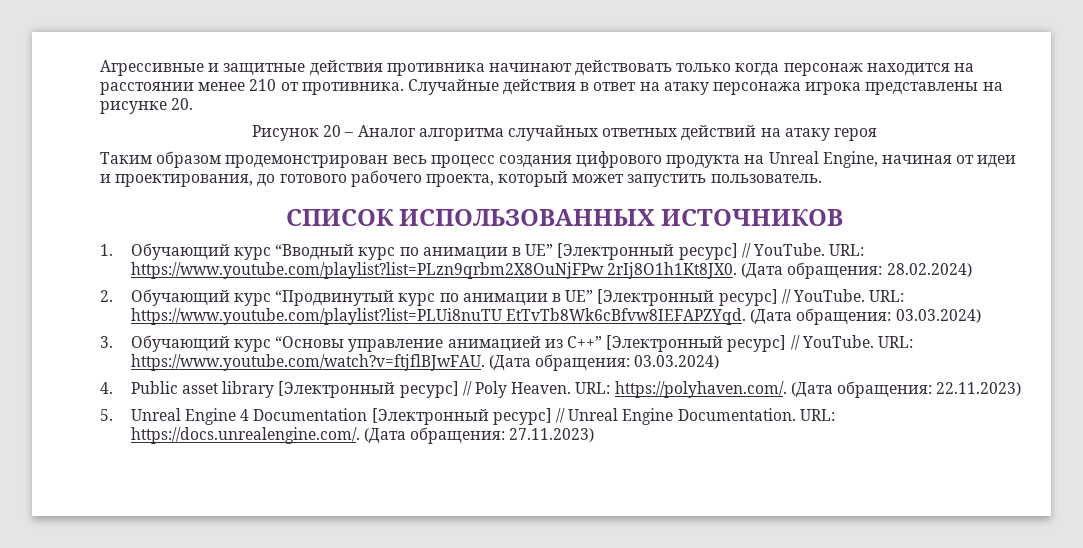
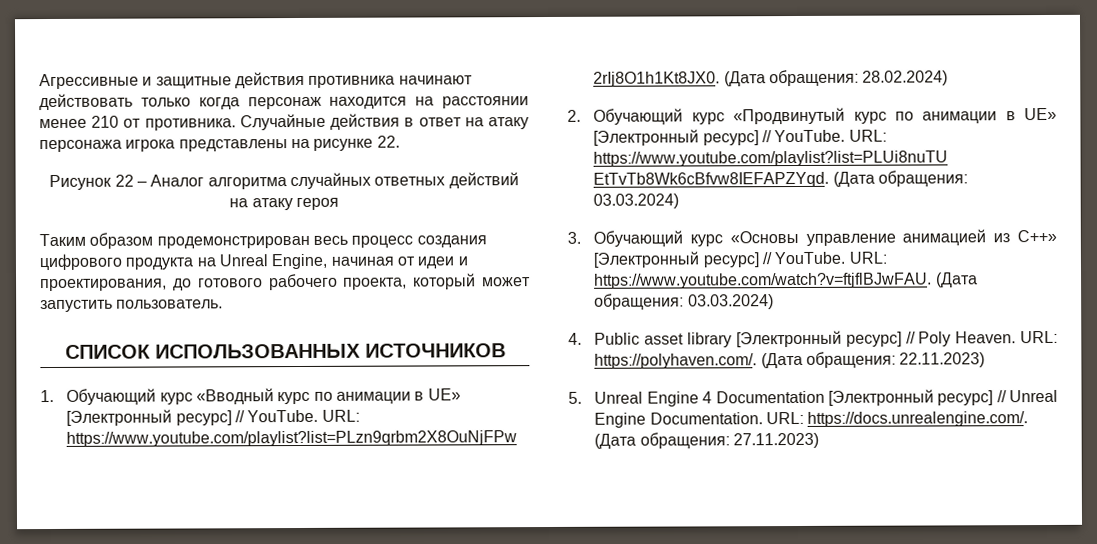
[171,98,194,110] 20. -> [376,135,400,148] 22.
[323,125,342,137] 20 -> [114,174,134,187] 22
[275,244,554,260] “Вводный курс по анимации в UE” -> [196,388,461,405] «Вводный курс по анимации в UE»
[275,290,594,306] “Продвинутый курс по анимации в UE” -> [733,107,1057,125] «Продвинутый курс по анимации в UE»
[275,336,345,348] “Основы -> [729,230,799,244] «Основы
[567,336,603,348] C++” -> [1017,229,1057,243] C++»

